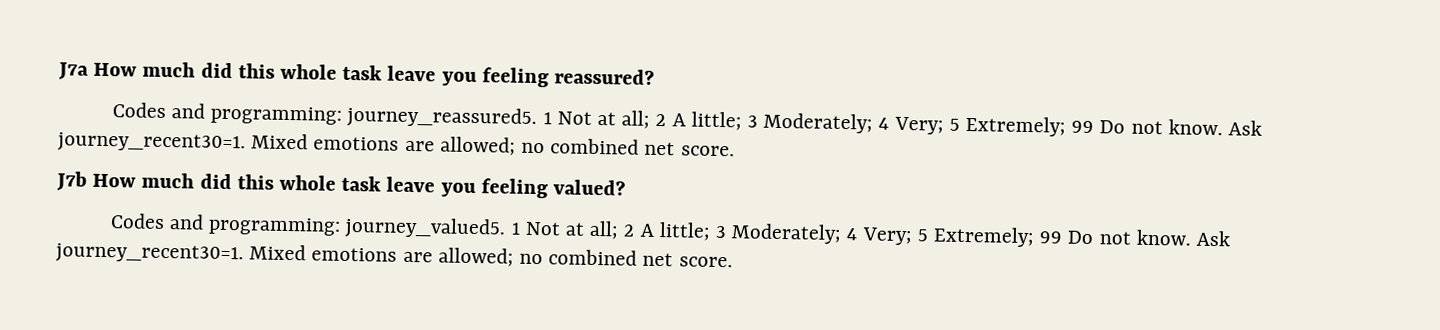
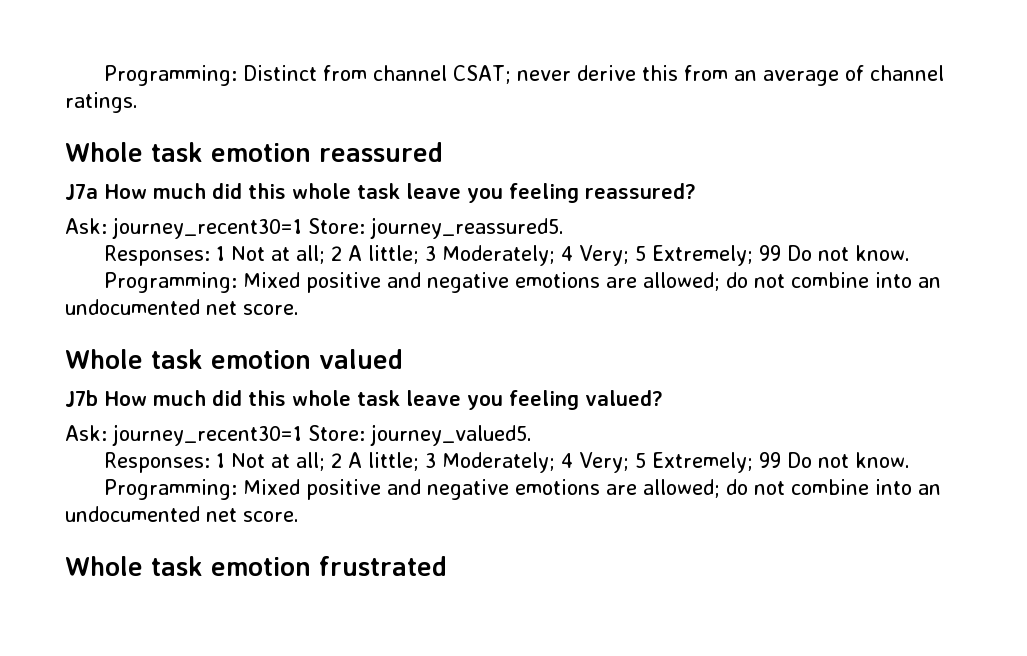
(58, 71) none -> [103,65,944,86] [65,92,138,113] [65,142,443,162] Programming: Distinct from channel CSAT; never derive this from an average of channel ratings. // Whole task emotion reassured //
[111,102,343,125] Codes and programming: -> [65,217,365,239] Ask: journey_recent30=1 Store:
(538, 117) none -> [103,245,210,266] // Responses:
[1228,120,1263,136] [57,132,735,157] Ask journey_recent30=1. Mixed emotions are allowed; no combined net score. -> [103,272,941,293] [65,299,299,315] [65,349,403,369] // Programming: Mixed positive and negative emotions are allowed; do not combine into an undocumented net score. // Whole task emotion valued
[109,213,342,236] Codes and programming: -> [65,424,365,446] Ask: journey_recent30=1 Store:
(507, 228) none -> [103,452,210,473] // Responses:
[1196,230,1231,247] [55,243,733,268] Ask journey_recent30=1. Mixed emotions are allowed; no combined net score. -> [103,479,941,500] [65,506,299,522] [65,556,447,576] // Programming: Mixed positive and negative emotions are allowed; do not combine into an undocumented net score. // Whole task emotion frustrated

